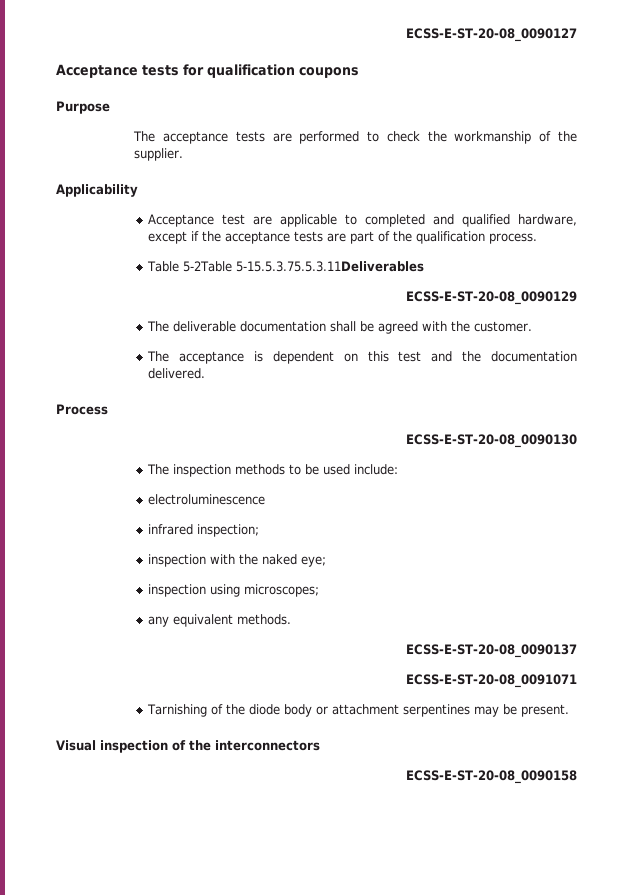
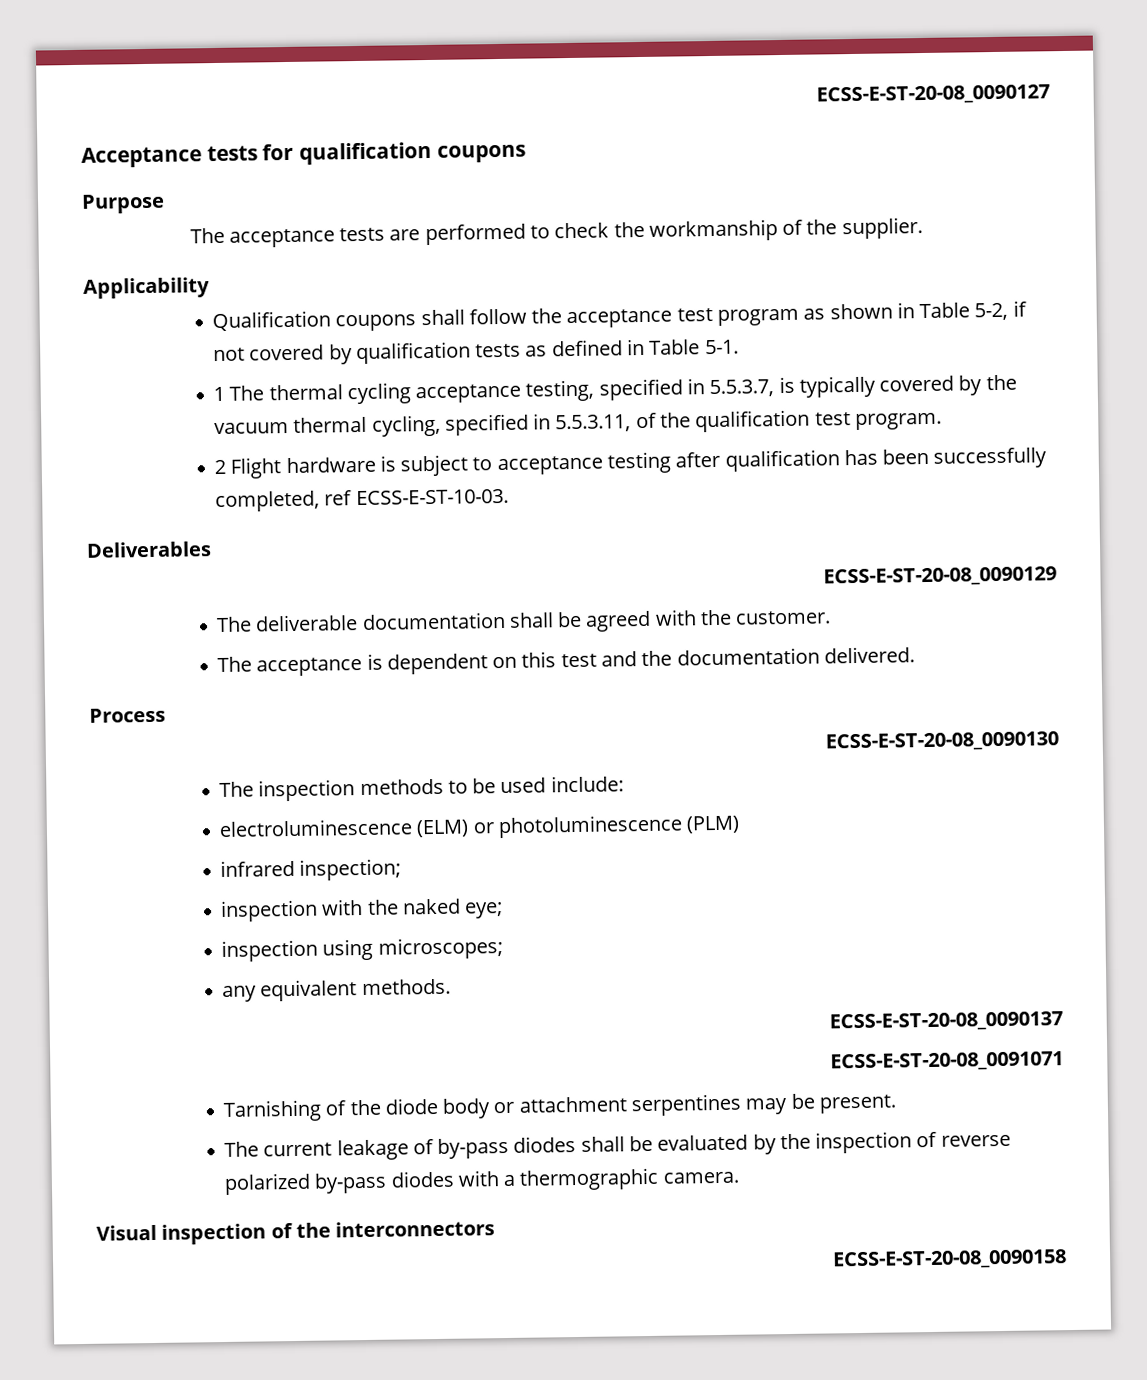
[148,214,577,227] [148,231,538,244] [147,261,425,272] Acceptance test are applicable to completed and qualified hardware, except if the acceptance tests are part of the qualification process. // Table 5-2Table 5-15.5.3.75.5.3.11Deliverables -> [212,300,1027,332] [213,338,739,365] [213,374,1017,405] [214,409,942,437] [214,447,1048,479] [215,488,509,513] [86,541,212,558] Qualification coupons shall follow the acceptance test program as shown in Table 5-2, if not covered by qualification tests as defined in Table 5-1. // 1 The thermal cycling acceptance testing, specified in 5.5.3.7, is typically covered by the vacuum thermal cycling, specified in 5.5.3.11, of the qualification test program. // 2 Flight hardware is subject to acceptance testing after qualification has been successfully completed, ref ECSS-E-ST-10-03. // Deliverables
(266, 499) none -> [416,814,741,839] (ELM) or photoluminescence (PLM)
(570, 710) none -> [224,1131,1011,1161] [224,1167,739,1195] // The current leakage of by-pass diodes shall be evaluated by the inspection of reverse polarized by-pass diodes with a thermographic camera.

